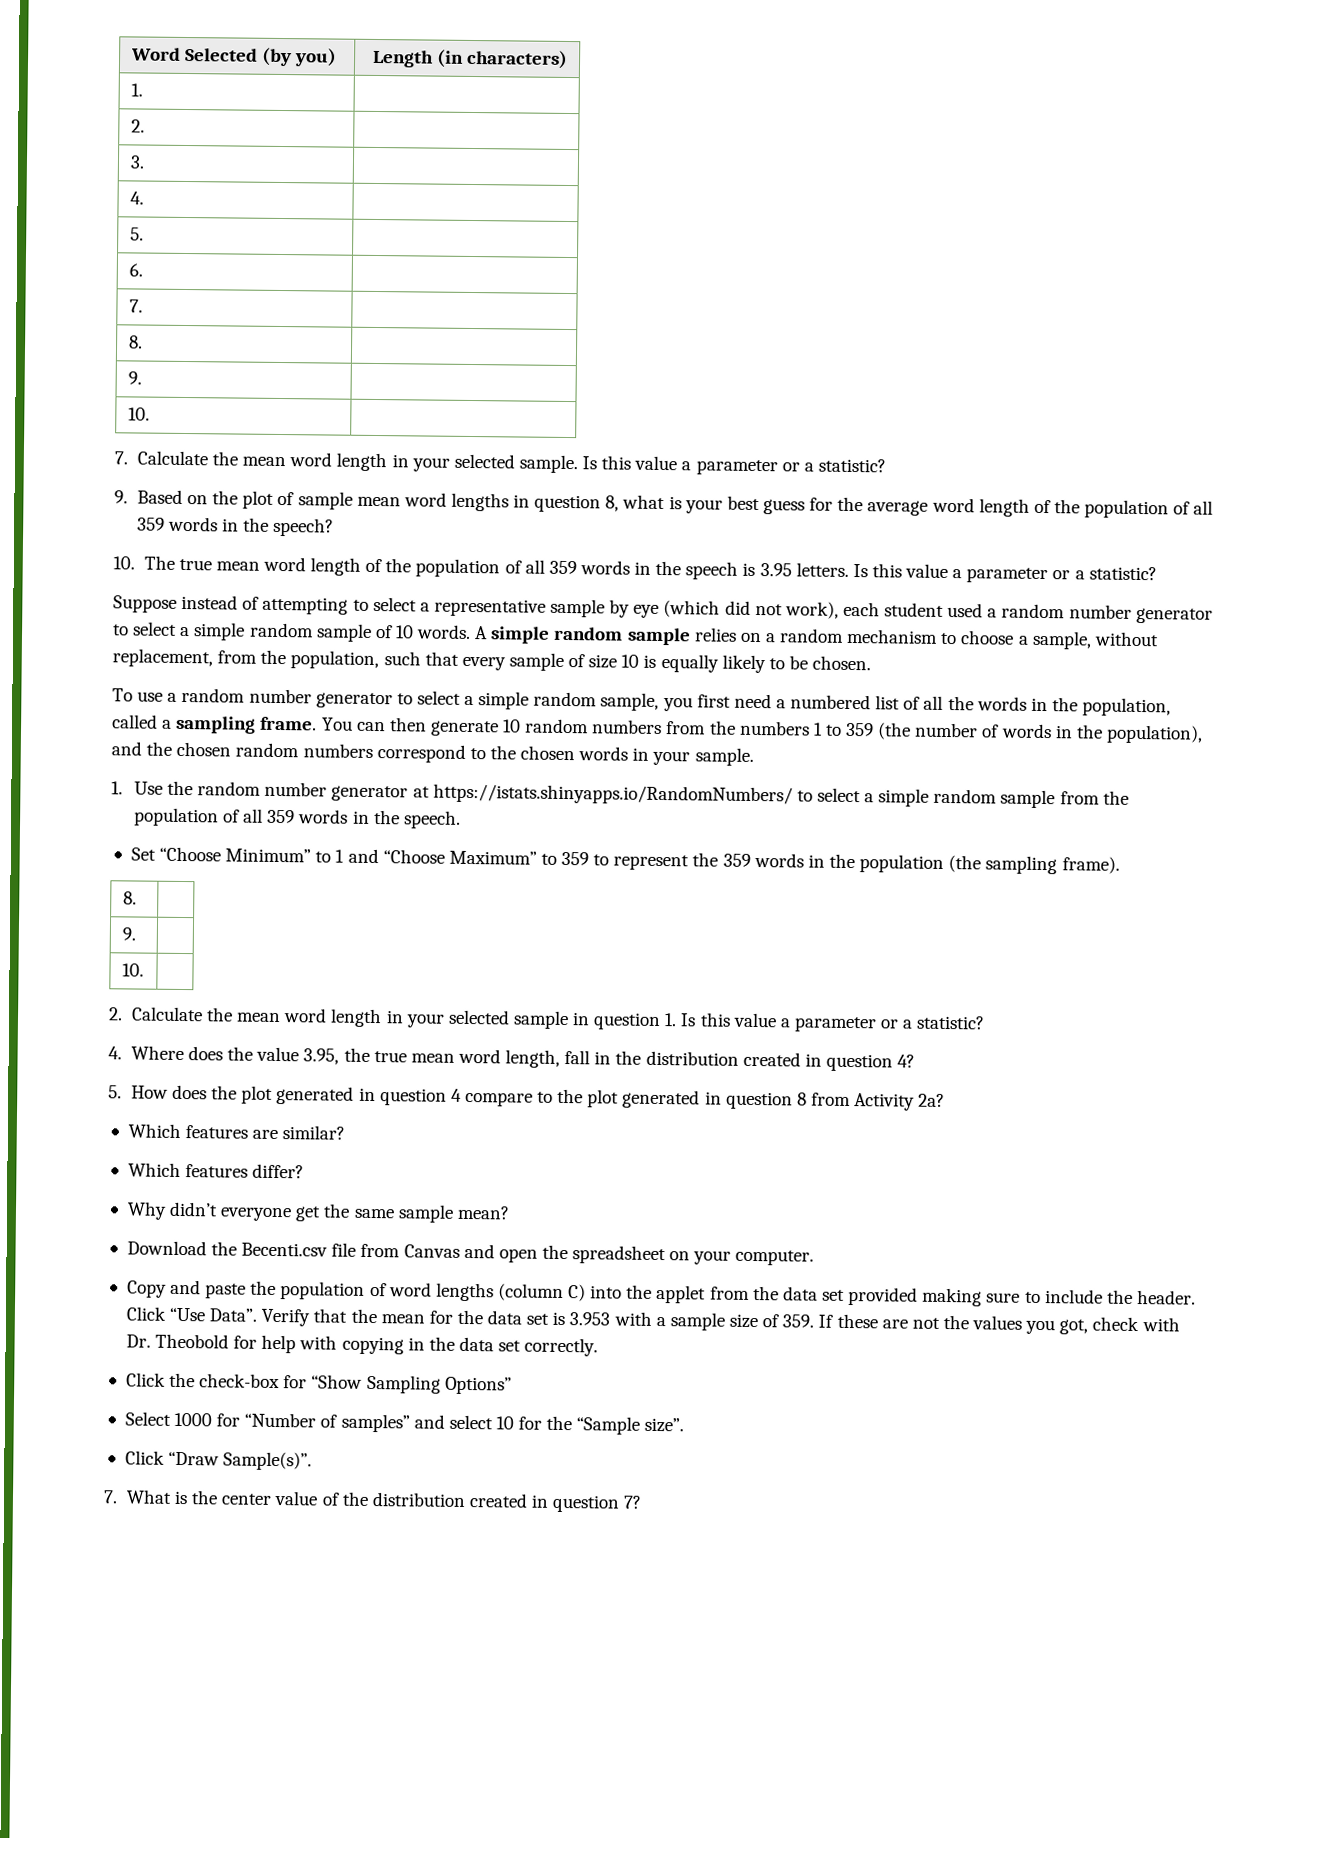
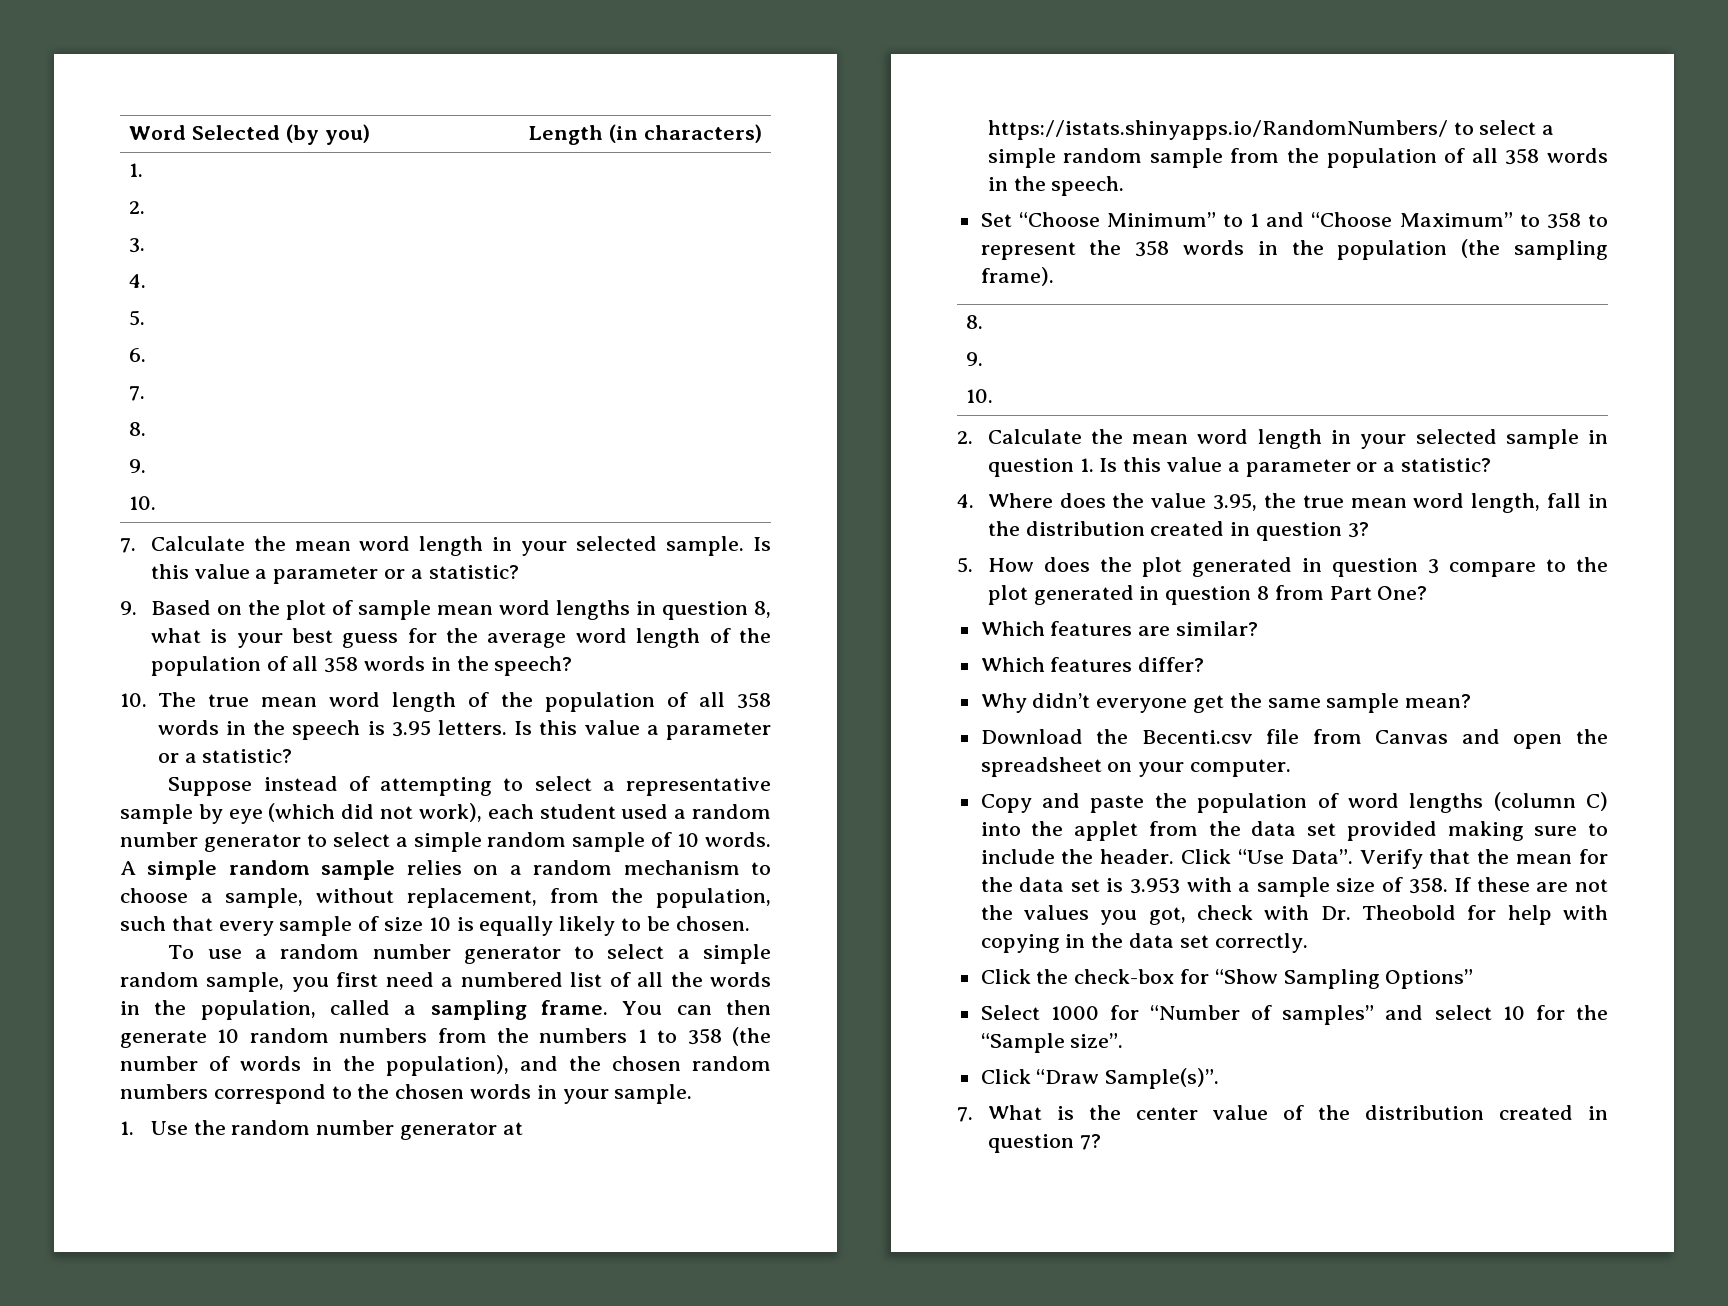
[136,517,165,531] 359 -> [324,656,359,673] 358
[548,560,577,575] 359 -> [737,692,771,709] 358
[846,722,875,737] 359 -> [687,1028,722,1045] 358
[267,809,296,824] 359 -> [1505,148,1540,165] 358
[561,851,590,866] 359 -> [1546,212,1581,229] 358
[722,853,751,867] 359 -> [1135,240,1170,257] 358
[897,1054,916,1068] 4? -> [1347,522,1369,538] 3?
[450,1088,462,1102] 4 -> [1427,559,1439,574] 3
[854,1093,946,1111] Activity 2a? -> [1329,586,1428,600] Part One?
[782,1314,815,1328] 359. -> [1408,877,1448,894] 358.

